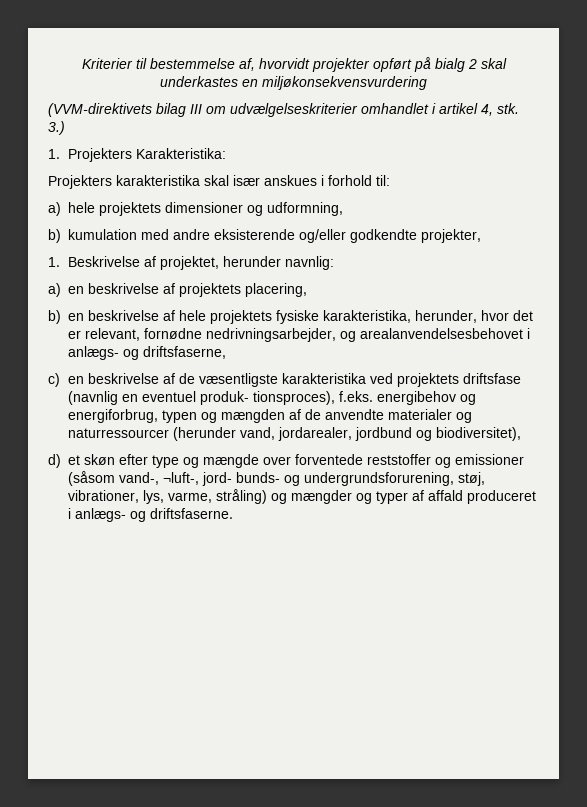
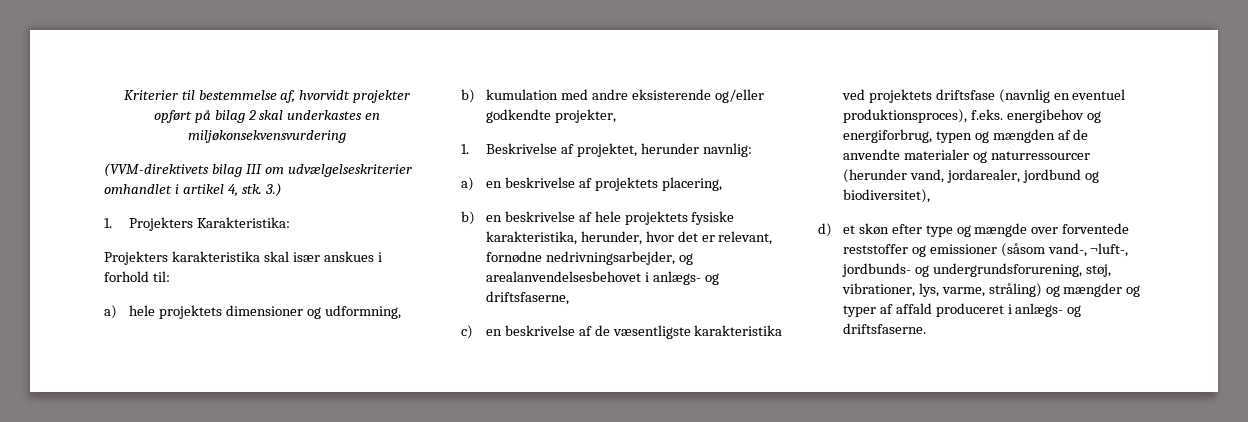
[434,58,465,72] bialg -> [214,110,245,123] bilag
[199,391,335,405] produk- tionsproces), -> [842,109,967,123] produktionsproces),
[202,472,280,486] jord- bunds- -> [841,263,911,277] jordbunds-

